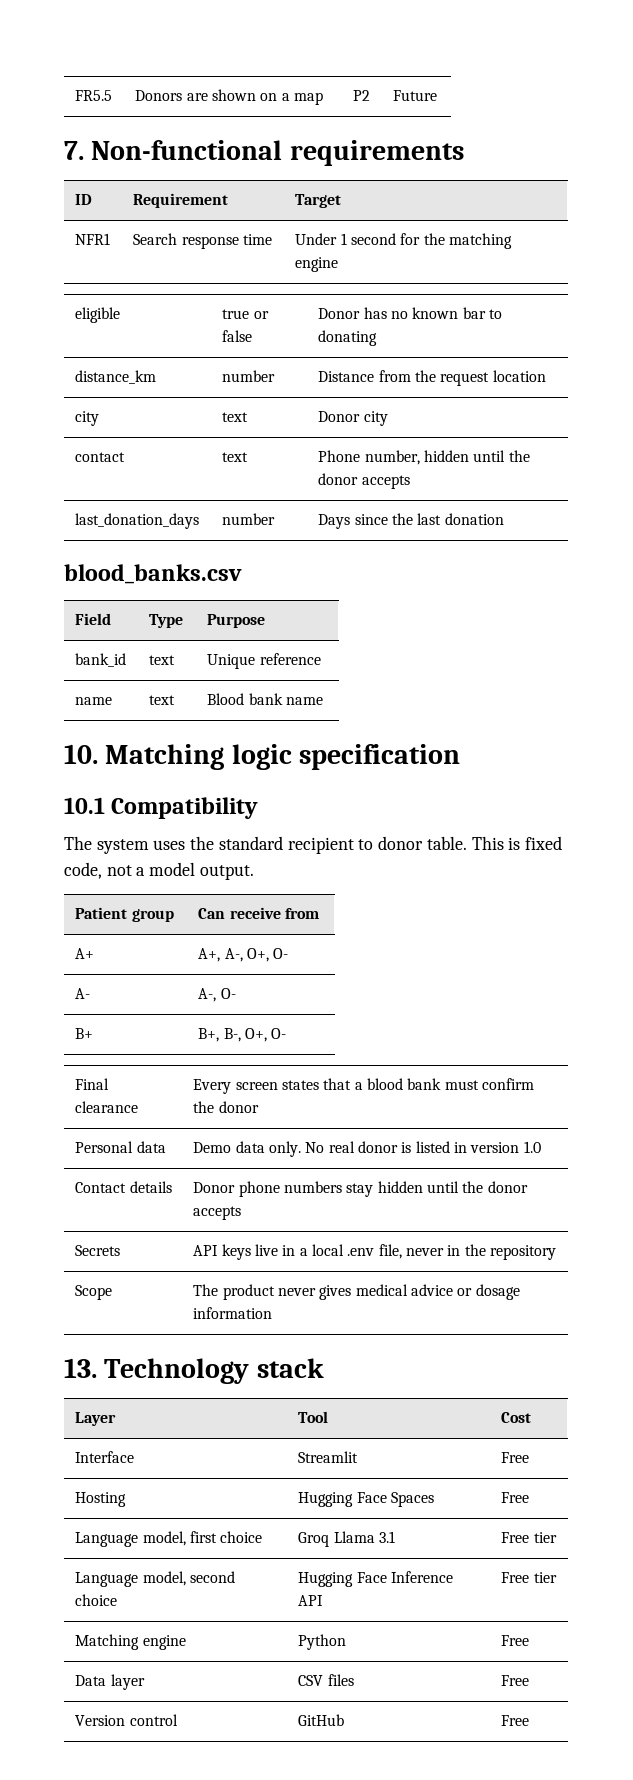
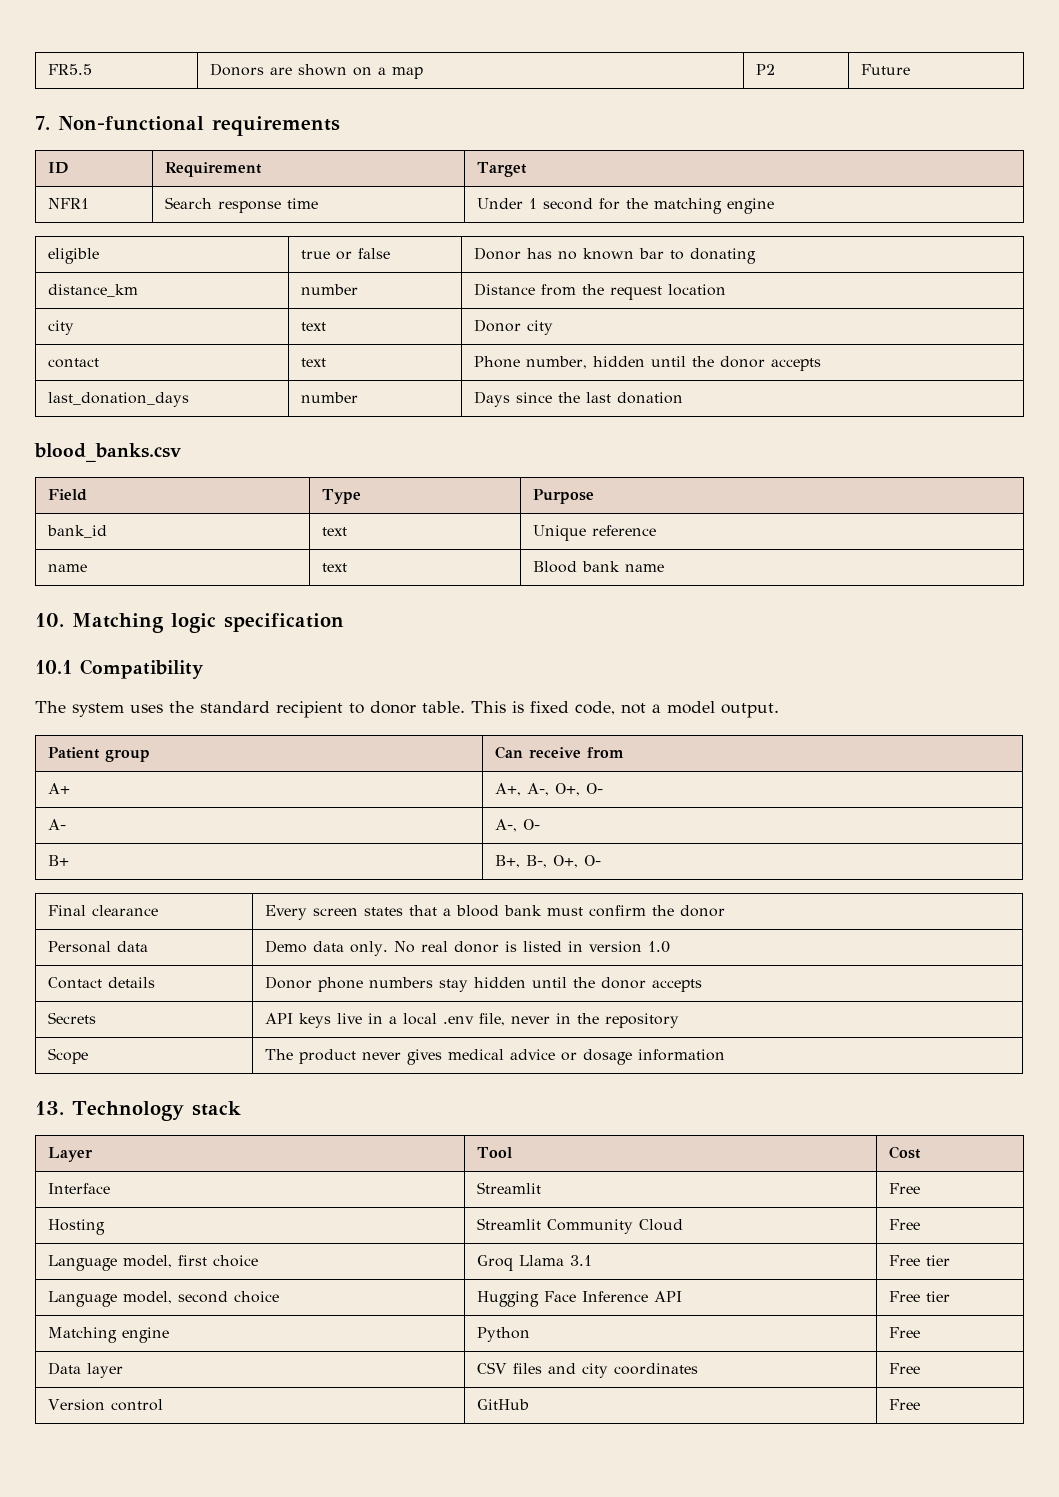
[298,1492,434,1507] Hugging Face Spaces -> [476,1218,683,1234] Streamlit Community Cloud
(354, 1680) none -> [547,1363,698,1378] and city coordinates

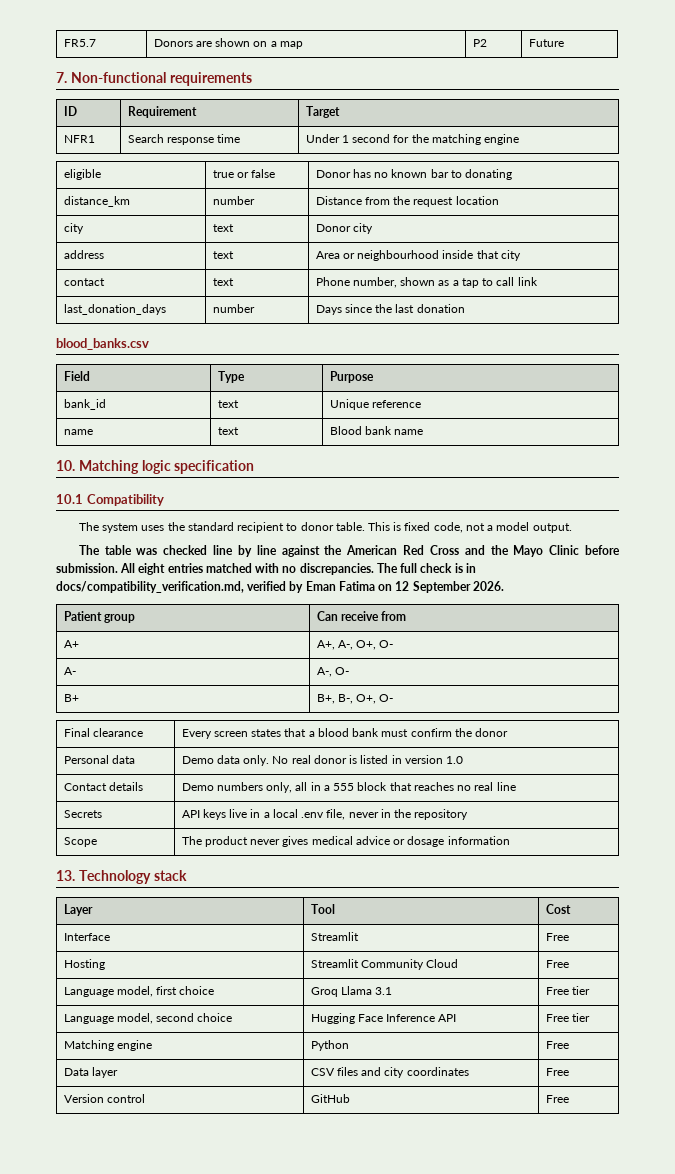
[47,64,92,75] FR5.5 -> [63,39,96,47] FR5.7
[47,358,99,368] [300,358,326,367] [473,356,821,371] contact | text | Phone number, hidden until the donor accepts -> [63,250,104,259] [212,251,234,259] [315,250,521,261] [63,278,105,286] [212,278,234,286] [315,277,538,288] address | text | Area or neighbourhood inside that city // contact | text | Phone number, shown as a tap to call link
(779, 710) none -> [78,545,620,557] [56,563,476,575] [56,581,504,593] // The table was checked line by line against the American Red Cross and the Mayo Clinic before submission. All eight entries matched with no discrepancies. The full check is in docs/compatibility_verification.md, verified by Eman Fatima on 12 September 2026.
[264,976,702,992] Donor phone numbers stay hidden until the donor accepts -> [181,782,516,793] Demo numbers only, all in a 555 block that reaches no real line

